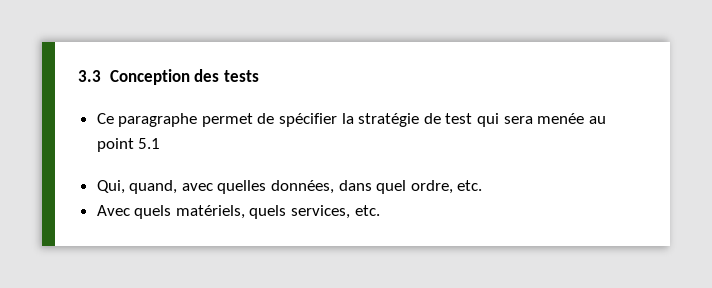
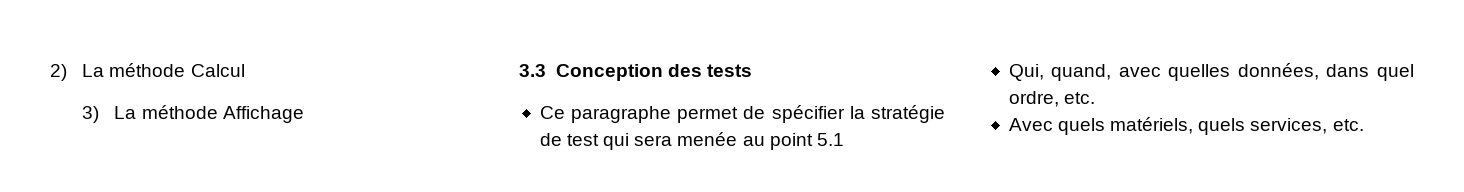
(78, 76) none -> [50,63,245,81] [82,105,304,123] 2) La méthode Calcul // 3) La méthode Affichage //

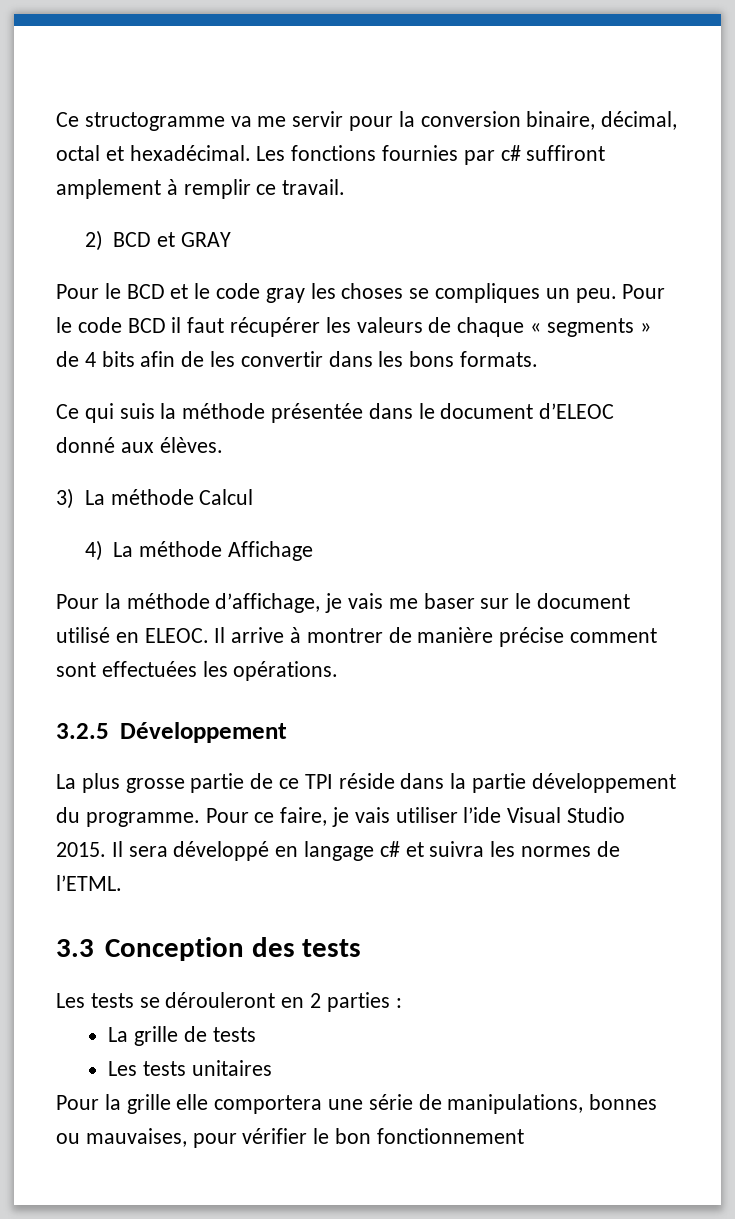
[50,64,67,81] 2) -> [56,111,678,131] [56,145,606,165] [56,179,346,199] [84,230,232,251] [56,283,666,303] [56,317,651,337] [56,351,539,367] [56,403,615,423] [56,437,223,453] [56,488,74,509] Ce structogramme va me servir pour la conversion binaire, décimal, octal et hexadécimal. Les fonctions fournies par c# suffiront amplement à remplir ce travail. // 2) BCD et GRAY // Pour le BCD et le code gray les choses se compliques un peu. Pour le code BCD il faut récupérer les valeurs de chaque « segments » de 4 bits afin de les convertir dans les bons formats. // Ce qui suis la méthode présentée dans le document d’ELEOC donné aux élèves. // 3)
[82,106,100,123] 3) -> [84,540,103,561] 4)
[519,64,752,81] [539,105,945,123] [539,132,844,150] [1008,63,1414,81] [1008,91,1096,107] [1008,117,1364,135] 3.3 Conception des tests // Ce paragraphe permet de spécifier la stratégie de test qui sera menée au point 5.1 // Qui, quand, avec quelles données, dans quel ordre, etc. // Avec quels matériels, quels services, etc. -> [56,593,631,613] [56,627,658,647] [56,661,339,681] [56,722,287,743] [56,773,676,793] [56,807,626,827] [56,841,620,861] [56,875,122,891] [56,937,362,961] [56,992,402,1012] [108,1026,256,1046] [108,1060,272,1076] [56,1094,658,1114] [56,1128,524,1148] Pour la méthode d’affichage, je vais me baser sur le document utilisé en ELEOC. Il arrive à montrer de manière précise comment sont effectuées les opérations. // 3.2.5 Développement // La plus grosse partie de ce TPI réside dans la partie développement du programme. Pour ce faire, je vais utiliser l’ide Visual Studio 2015. Il sera développé en langage c# et suivra les normes de l’ETML. // 3.3 Conception des tests // Les tests se dérouleront en 2 parties : // La grille de tests // Les tests unitaires // Pour la grille elle comportera une série de manipulations, bonnes ou mauvaises, pour vérifier le bon fonctionnement

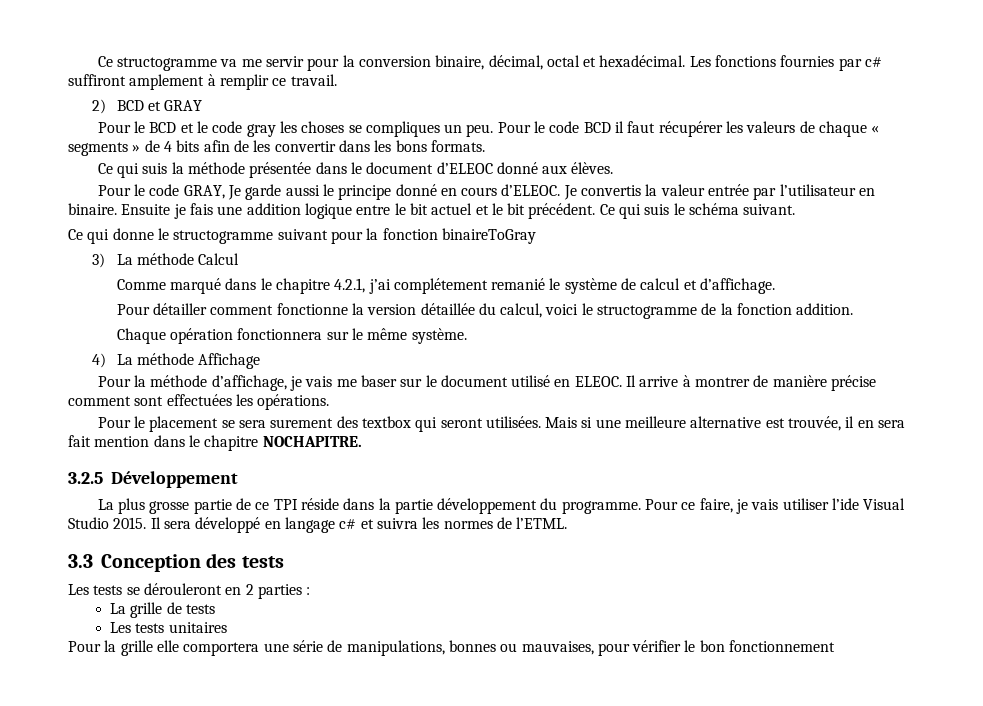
[56,488,254,509] 3) La méthode Calcul -> [97,184,876,200] [68,203,796,219] [68,228,536,244] [92,253,240,268] [116,278,776,294] [116,303,854,319] [116,328,467,344] Pour le code GRAY, Je garde aussi le principe donné en cours d’ELEOC. Je convertis la valeur entrée par l’utilisateur en binaire. Ensuite je fais une addition logique entre le bit actuel et le bit précédent. Ce qui suis le schéma suivant. // Ce qui donne le structogramme suivant pour la fonction binaireToGray // 3) La méthode Calcul // Comme marqué dans le chapitre 4.2.1, j’ai complétement remanié le système de calcul et d’affichage. // Pour détailler comment fonctionne la version détaillée du calcul, voici le structogramme de la fonction addition. // Chaque opération fonctionnera sur le même système.
(339, 671) none -> [97,416,906,432] [68,435,362,451] // Pour le placement se sera surement des textbox qui seront utilisées. Mais si une meilleure alternative est trouvée, il en sera fait mention dans le chapitre NOCHAPITRE.

